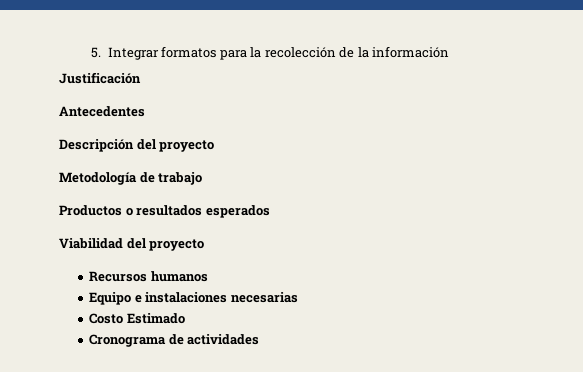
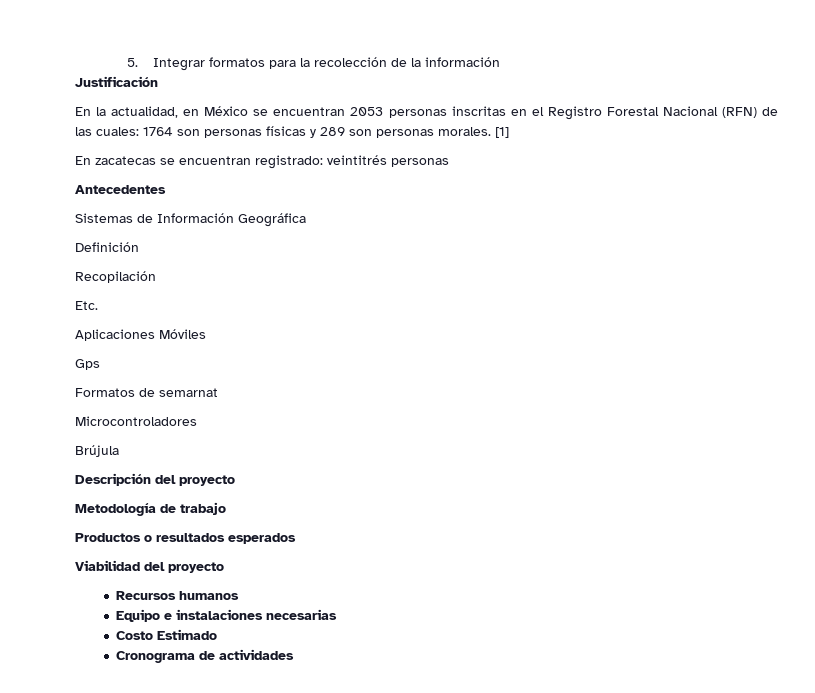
[59,106,145,117] Antecedentes -> [75,106,778,120] [75,126,509,138] [75,155,449,169] [75,185,166,194] [75,213,306,227] [75,242,139,252] [75,271,156,283] [75,301,98,310] [75,329,206,341] [75,359,100,370] [75,388,218,397] [75,416,197,426] [75,445,119,457] En la actualidad, en México se encuentran 2053 personas inscritas en el Registro Forestal Nacional (RFN) de las cuales: 1764 son personas físicas y 289 son personas morales. [1] // En zacatecas se encuentran registrado: veintitrés personas // Antecedentes // Sistemas de Información Geográfica // Definición // Recopilación // Etc. // Aplicaciones Móviles // Gps // Formatos de semarnat // Microcontroladores // Brújula

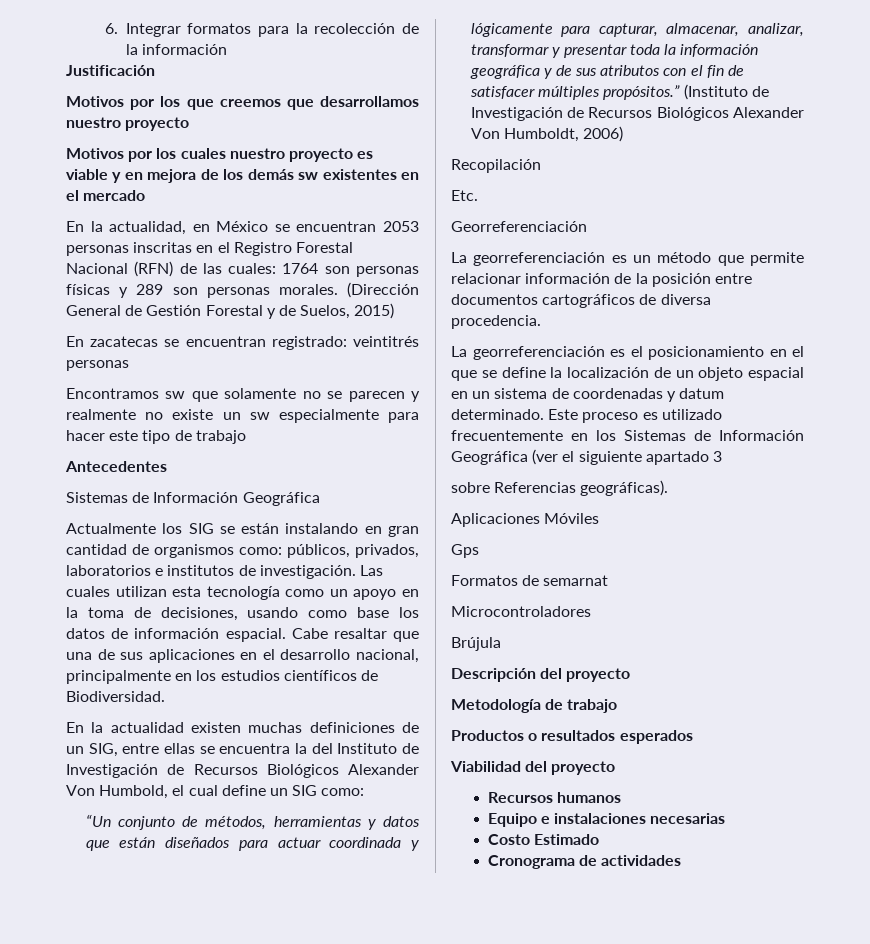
[126,58,138,67] 5. -> [105,23,119,34] 6.
(158, 81) none -> [66,96,419,110] [66,117,190,131] [66,148,374,162] [66,169,420,183] [66,190,146,201] // Motivos por los que creemos que desarrollamos nuestro proyecto // Motivos por los cuales nuestro proyecto es viable y en mejora de los demás sw existentes en el mercado
[495,127,509,138] [1] -> [347,282,419,298] [66,303,395,319] (Dirección General de Gestión Forestal y de Suelos, 2015)
(449, 162) none -> [66,388,420,402] [66,409,419,423] [66,430,246,444] // Encontramos sw que solamente no se parecen y realmente no existe un sw especialmente para hacer este tipo de trabajo
[75,242,139,252] [75,271,156,283] [75,301,98,310] Definición // Recopilación // Etc. -> [66,523,419,537] [66,544,419,558] [66,565,383,579] [66,586,419,600] [66,607,419,621] [66,628,419,642] [66,649,419,663] [66,670,378,684] [66,691,165,702] [66,722,419,733] [66,743,419,757] [66,764,419,778] [66,785,365,799] [85,814,420,830] [85,837,419,851] [470,23,804,37] [470,44,759,58] [469,65,745,79] [469,84,770,100] [470,107,804,121] [470,126,623,142] [451,159,541,173] [451,190,478,201] [451,221,587,232] [451,252,804,266] [451,273,752,287] [451,294,711,308] [451,315,541,329] [451,346,804,360] [451,367,804,381] [451,388,725,402] [451,409,722,423] [451,430,804,441] [451,449,722,465] [451,480,669,496] Actualmente los SIG se están instalando en gran cantidad de organismos como: públicos, privados, laboratorios e institutos de investigación. Las cuales utilizan esta tecnología como un apoyo en la toma de decisiones, usando como base los datos de información espacial. Cabe resaltar que una de sus aplicaciones en el desarrollo nacional, principalmente en los estudios científicos de Biodiversidad. // En la actualidad existen muchas definiciones de un SIG, entre ellas se encuentra la del Instituto de Investigación de Recursos Biológicos Alexander Von Humbold, el cual define un SIG como: // “Un conjunto de métodos, herramientas y datos que están diseñados para actuar coordinada y lógicamente para capturar, almacenar, analizar, transformar y presentar toda la información geográfica y de sus atributos con el fin de satisfacer múltiples propósitos.” (Instituto de Investigación de Recursos Biológicos Alexander Von Humboldt, 2006) // Recopilación // Etc. // Georreferenciación // La georreferenciación es un método que permite relacionar información de la posición entre documentos cartográficos de diversa procedencia. // La georreferenciación es el posicionamiento en el que se define la localización de un objeto espacial en un sistema de coordenadas y datum determinado. Este proceso es utilizado frecuentemente en los Sistemas de Información Geográfica (ver el siguiente apartado 3 // sobre Referencias geográficas).

